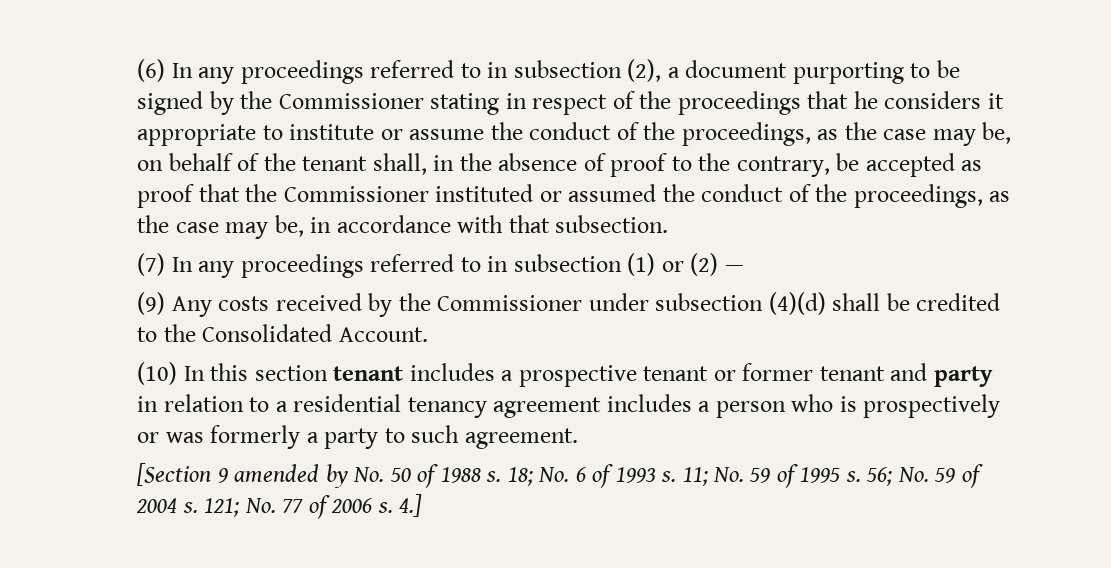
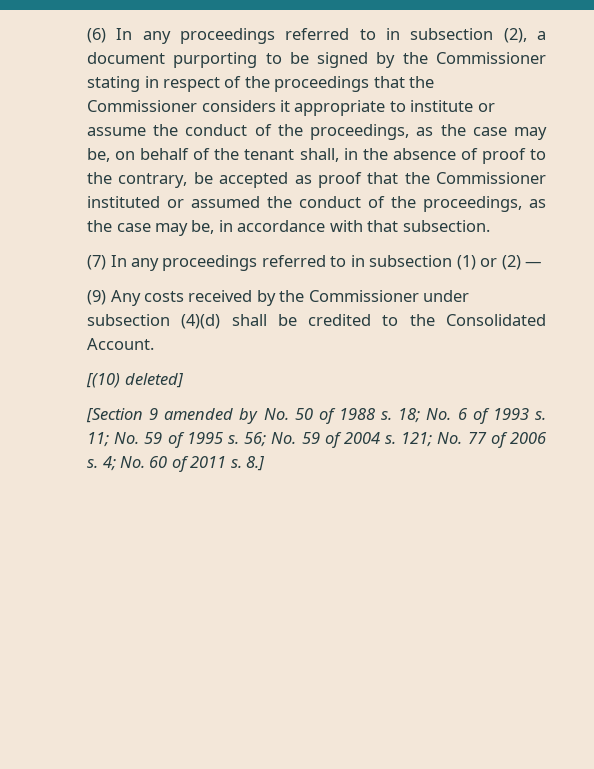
[853,91,878,109] he -> [409,76,435,88] [87,100,198,112] the Commissioner
[137,362,993,387] [137,394,1001,418] [137,425,578,449] (10) In this section tenant includes a prospective tenant or former tenant and party in relation to a residential tenancy agreement includes a person who is prospectively or was formerly a party to such agreement. -> [86,373,184,388] [(10) deleted]
[399,494,423,517] 4.] -> [102,456,266,472] 4; No. 60 of 2011 s. 8.]

